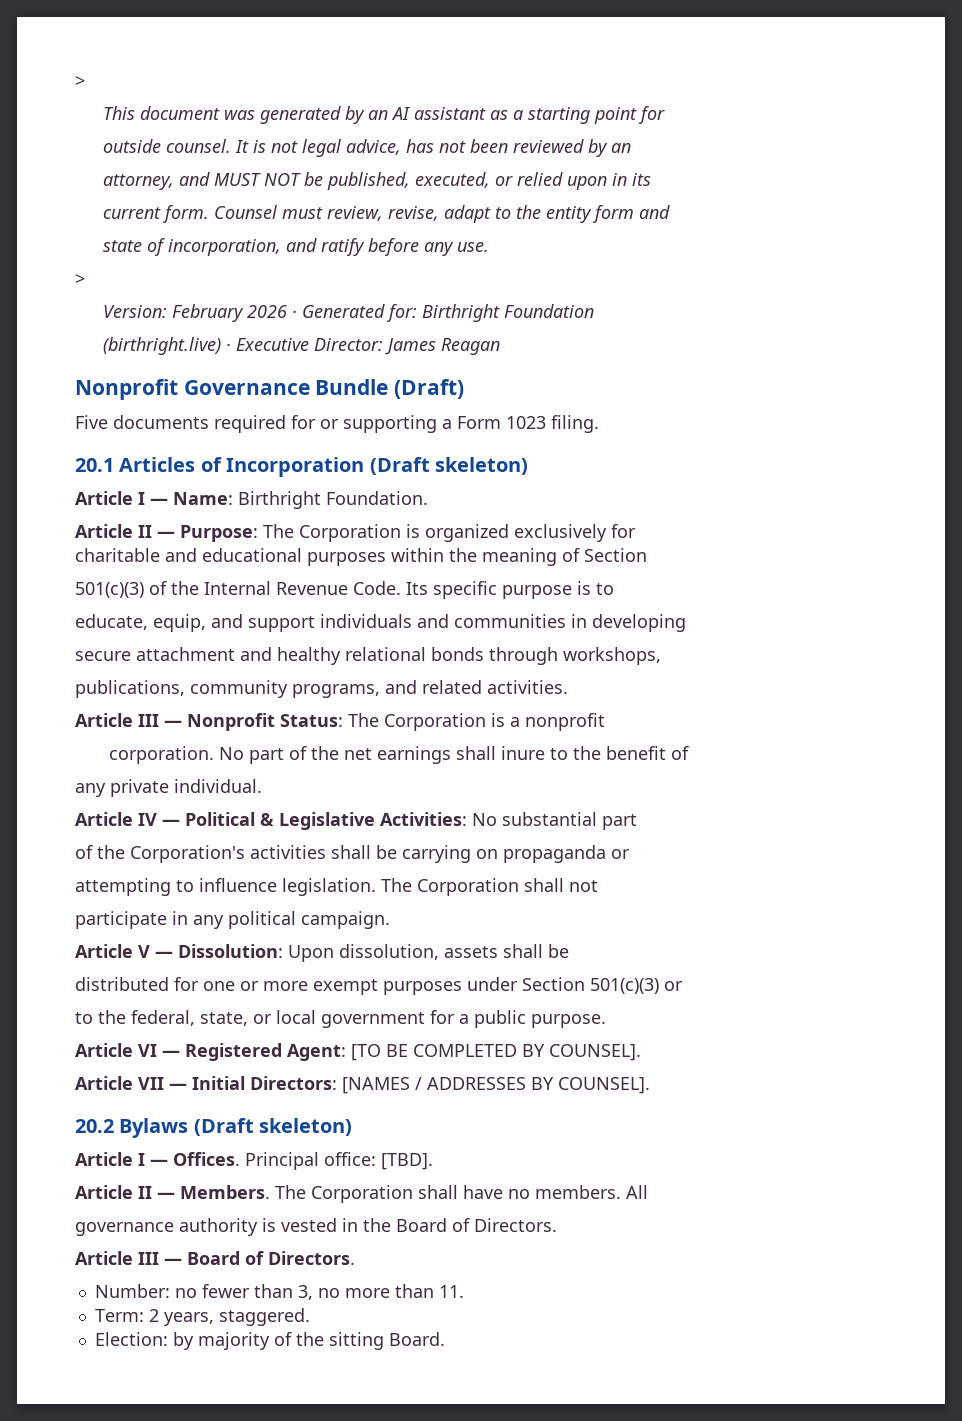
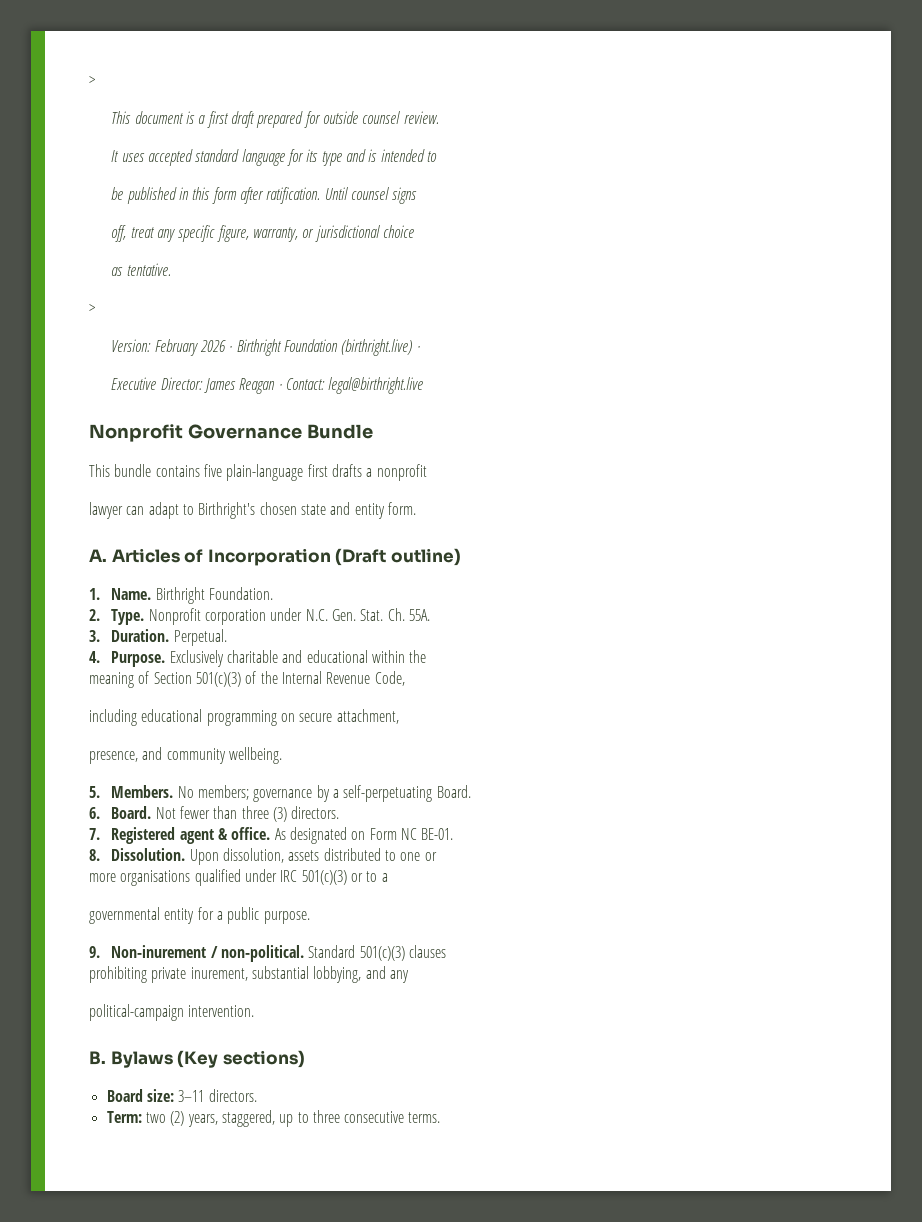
[223,106,665,124] [102,139,631,157] [102,172,651,190] [102,205,670,223] [102,238,489,256] was generated by an AI assistant as a starting point for // outside counsel. It is not legal advice, has not been reviewed by an // attorney, and MUST NOT be published, executed, or relied upon in its // current form. Counsel must review, revise, adapt to the entity form and // state of incorporation, and ratify before any use. -> [186,111,439,128] [111,149,437,166] [111,187,418,204] [111,225,415,242] [111,263,171,276] is a first draft prepared for outside counsel review. // It uses accepted standard language for its type and is intended to // be published in this form after ratification. Until counsel signs // off, treat any specific figure, warranty, or jurisdictional choice // as tentative.
[301,304,417,322] Generated for: -> (233, 349) none
(594, 311) // -> (339, 345) none
(231, 347) none -> (420, 349) //
(500, 346) none -> [278,377,424,394] · Contact: legal@birthright.live
[394,379,465,399] [75,415,599,433] [75,457,528,477] [75,491,428,509] [75,524,636,542] (Draft) // Five documents required for or supporting a Form 1023 filing. // 20.1 Articles of Incorporation (Draft skeleton) // Article I — Name: Birthright Foundation. // Article II — Purpose: The Corporation is organized exclusively for // -> [89,464,427,481] [89,502,416,519] [89,548,461,566] [89,587,274,604] [89,608,430,625] [89,629,227,646] [89,650,224,667] // This bundle contains five plain-language first drafts a nonprofit // lawyer can adapt to Birthright's chosen state and entity form. // A. Articles of Incorporation (Draft outline) // 1. Name. Birthright Foundation. // 2. Type. Nonprofit corporation under N.C. Gen. Stat. Ch. 55A. // 3. Duration. Perpetual. // 4. Purpose. Exclusively
[307,552,386,566] purposes -> (368, 656) none
(477, 555) none -> (427, 656) //
(647, 555) // -> (192, 678) none
[353,581,614,599] [75,614,686,632] [75,647,661,665] [75,680,568,698] [75,713,605,731] [109,746,690,764] [75,779,262,797] [75,812,637,830] [75,845,630,863] [75,878,598,896] [75,911,390,929] [75,944,569,962] [75,977,683,995] [75,1010,606,1028] [75,1043,641,1061] [75,1076,650,1094] [75,1118,353,1138] [75,1152,433,1170] [75,1185,648,1203] [75,1218,557,1236] [75,1251,355,1265] [94,1284,464,1300] [94,1308,310,1326] [94,1332,445,1350] Code. Its specific purpose is to // educate, equip, and support individuals and communities in developing // secure attachment and healthy relational bonds through workshops, // publications, community programs, and related activities. // Article III — Nonprofit Status: The Corporation is a nonprofit // corporation. No part of the net earnings shall inure to the benefit of // any private individual. // Article IV — Political & Legislative Activities: No substantial part // of the Corporation's activities shall be carrying on propaganda or // attempting to influence legislation. The Corporation shall not // participate in any political campaign. // Article V — Dissolution: Upon dissolution, assets shall be // distributed for one or more exempt purposes under Section 501(c)(3) or // to the federal, state, or local government for a public purpose. // Article VI — Registered Agent: [TO BE COMPLETED BY COUNSEL]. // Article VII — Initial Directors: [NAMES / ADDRESSES BY COUNSEL]. // 20.2 Bylaws (Draft skeleton) // Article I — Offices. Principal office: [TBD]. // Article II — Members. The Corporation shall have no members. All // governance authority is vested in the Board of Directors. // Article III — Board of Directors. // Number: no fewer than 3, no more than 11. // Term: 2 years, staggered. // Election: by majority of the sitting Board. -> [374,671,405,686] [89,709,399,726] [89,747,282,764] [89,785,471,802] [89,806,340,822] [89,827,454,844] [89,848,437,865] [89,869,388,886] [89,907,310,924] [89,945,447,962] [89,966,409,983] [89,1004,255,1021] [89,1050,305,1068] [106,1089,257,1102] [106,1110,441,1127] Code, // including educational programming on secure attachment, // presence, and community wellbeing. // 5. Members. No members; governance by a self-perpetuating Board. // 6. Board. Not fewer than three (3) directors. // 7. Registered agent & office. As designated on Form NC BE-01. // 8. Dissolution. Upon dissolution, assets distributed to one or // more organisations qualified under IRC 501(c)(3) or to a // governmental entity for a public purpose. // 9. Non-inurement / non-political. Standard 501(c)(3) clauses // prohibiting private inurement, substantial lobbying, and any // political-campaign intervention. // B. Bylaws (Key sections) // Board size: 3–11 directors. // Term: two (2) years, staggered, up to three consecutive terms.

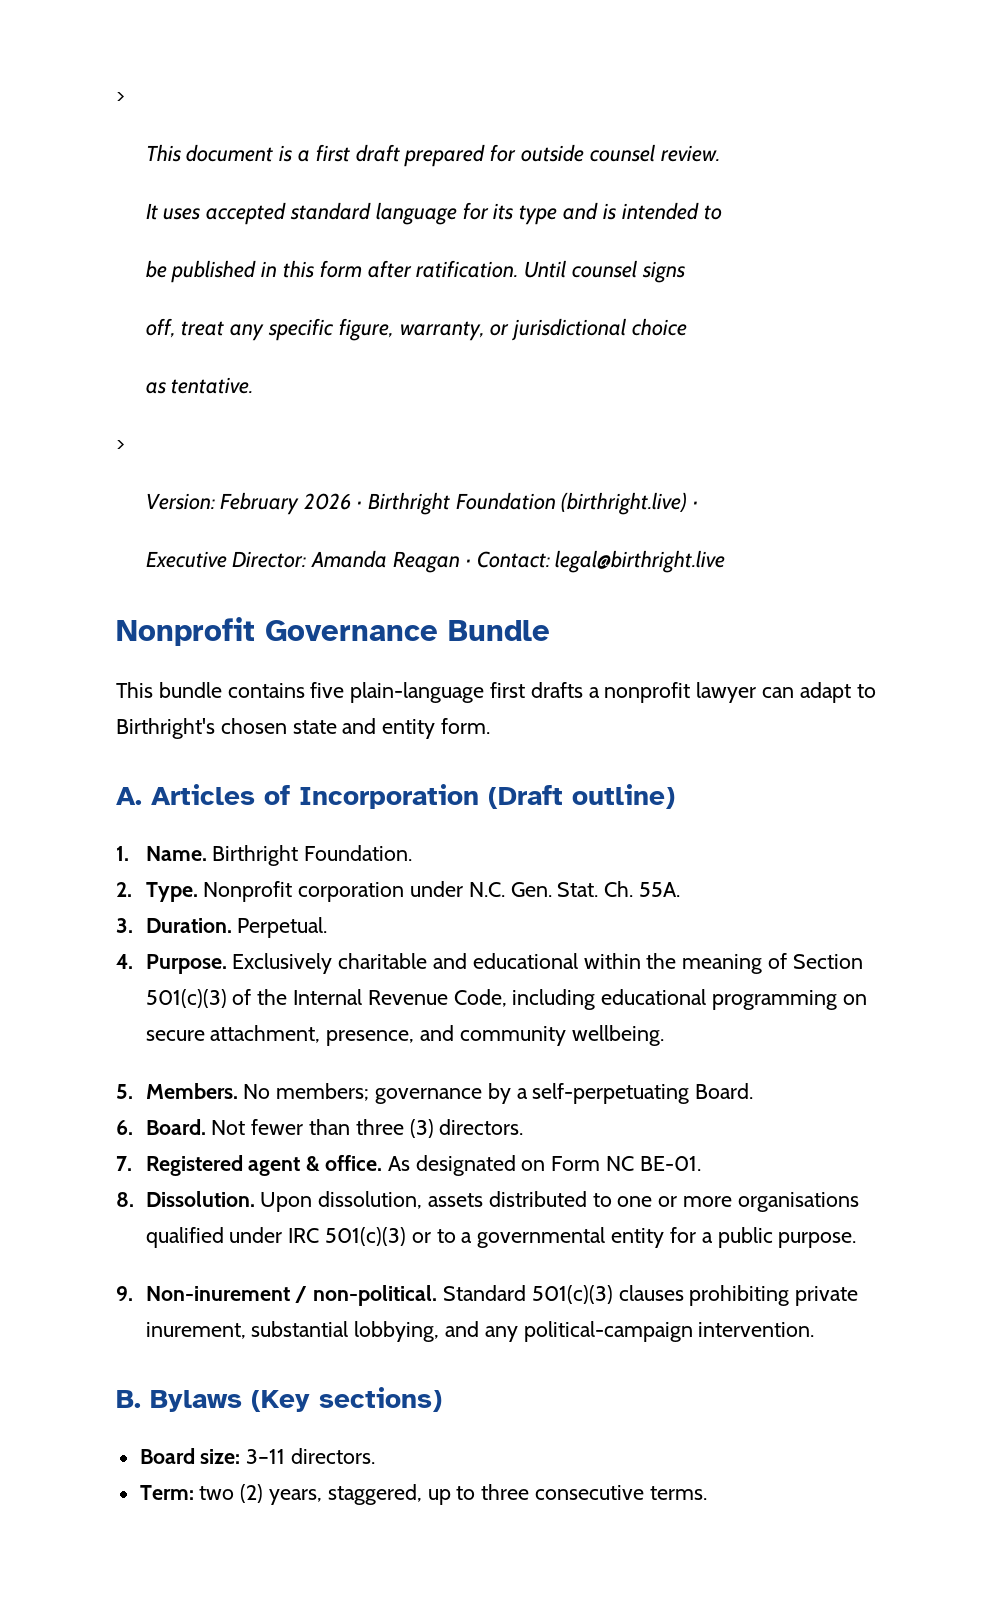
[204,378,237,393] James -> [311,550,388,568] Amanda
(427, 472) // -> (691, 692) none
(427, 656) // -> (677, 961) none
(405, 678) // -> (507, 998) none
(399, 716) // -> (321, 1034) none
(437, 856) // -> (678, 1201) none
(388, 877) // -> (473, 1237) none
(447, 951) // -> (684, 1293) none
(409, 976) // -> (518, 1334) none

